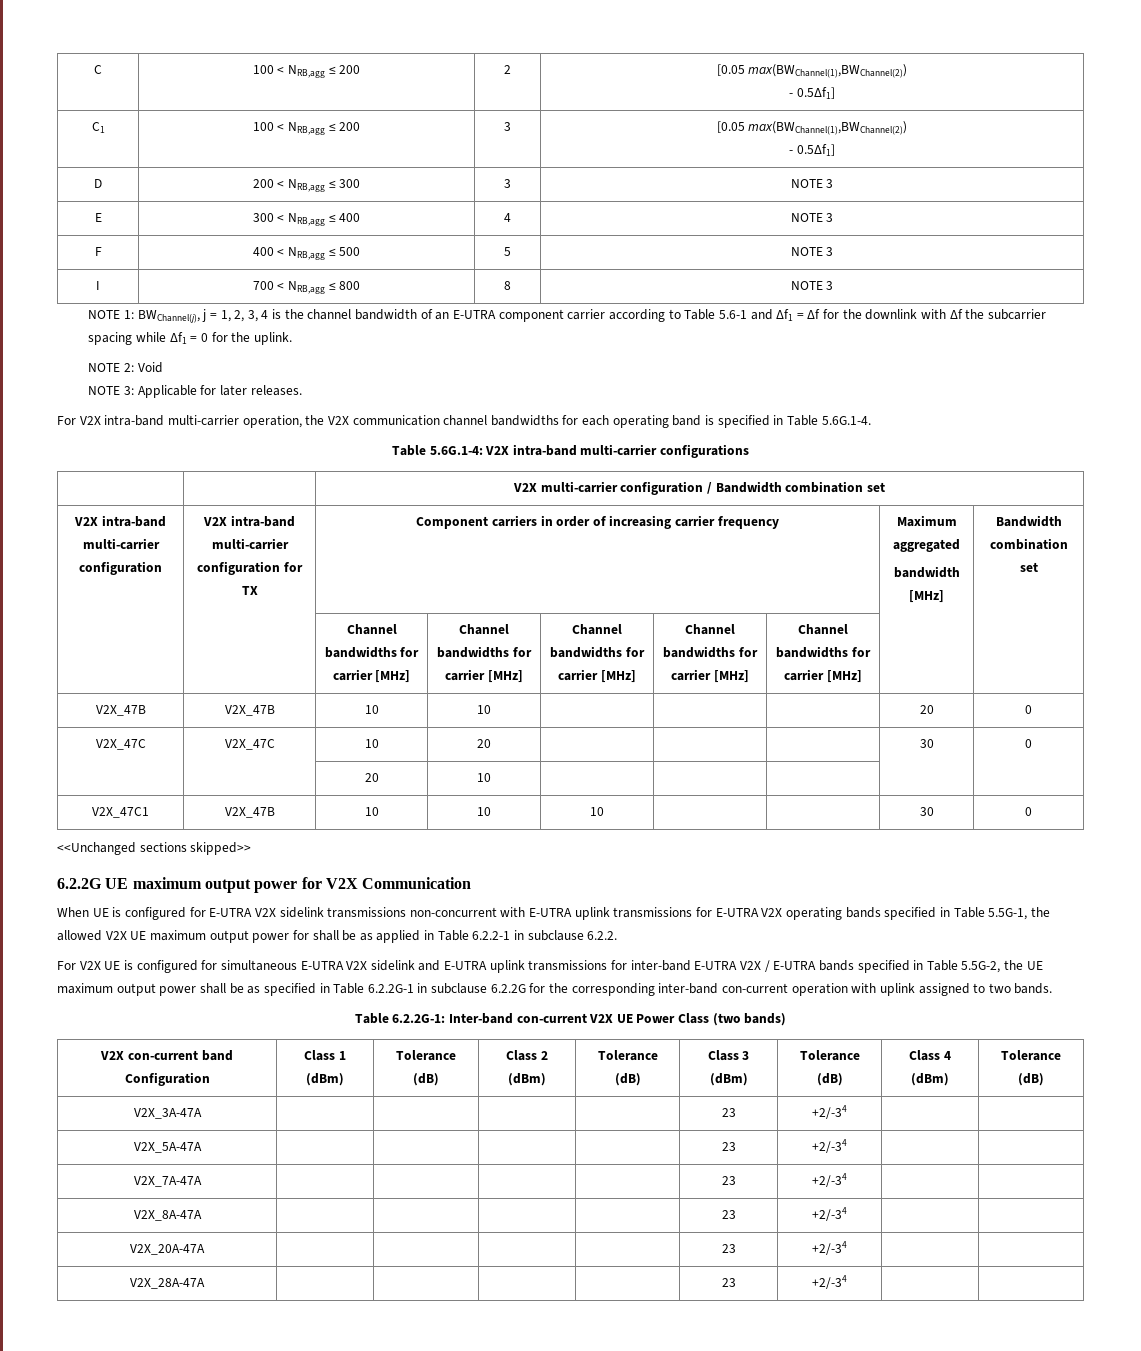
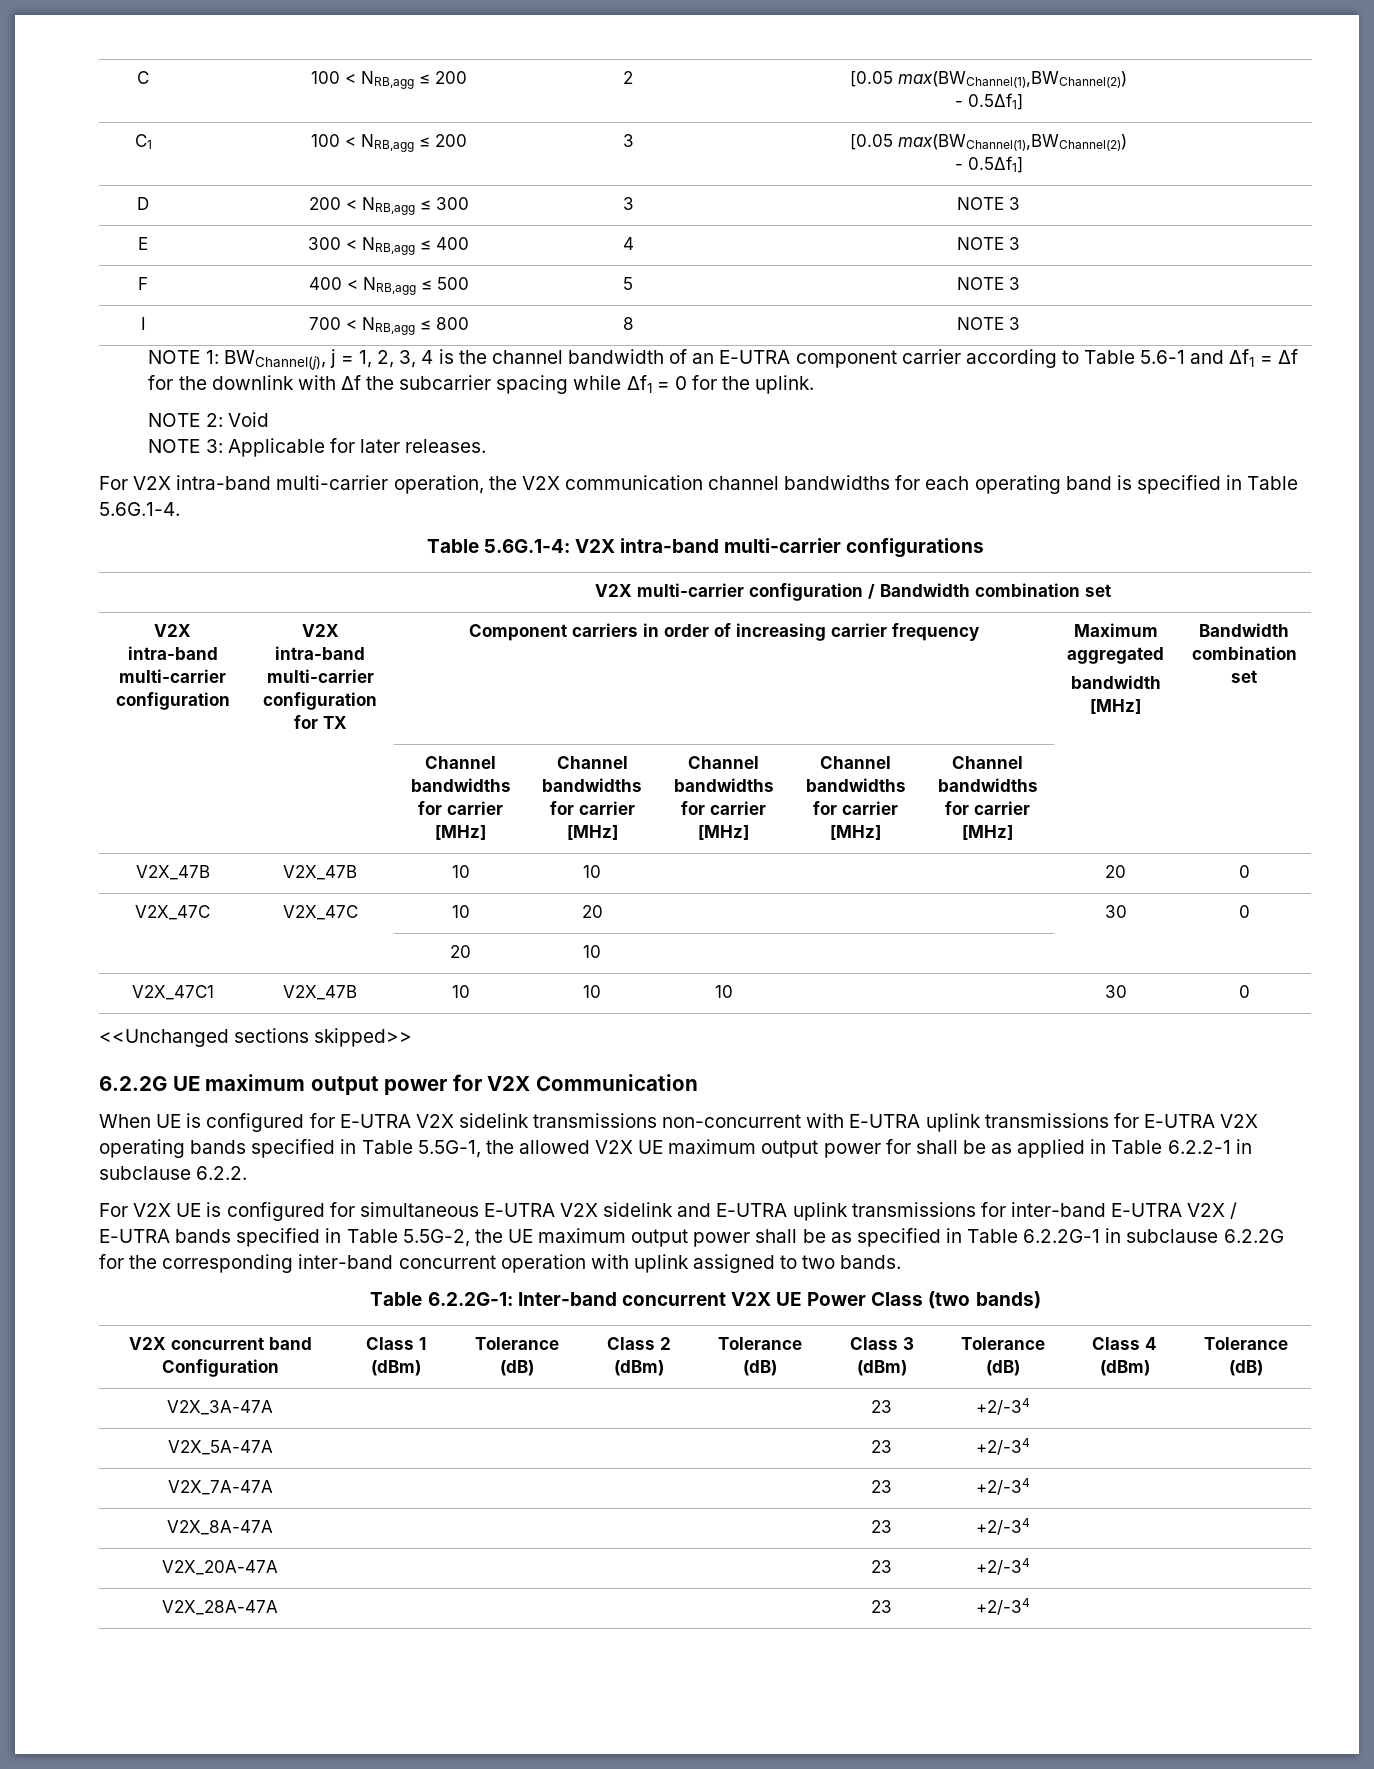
[721,983,788,993] con-current -> [398,1255,496,1269] concurrent
[516,1013,587,1023] con-current -> [621,1292,726,1306] concurrent
[128,1050,198,1060] con-current -> [170,1337,264,1350] concurrent

